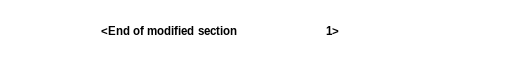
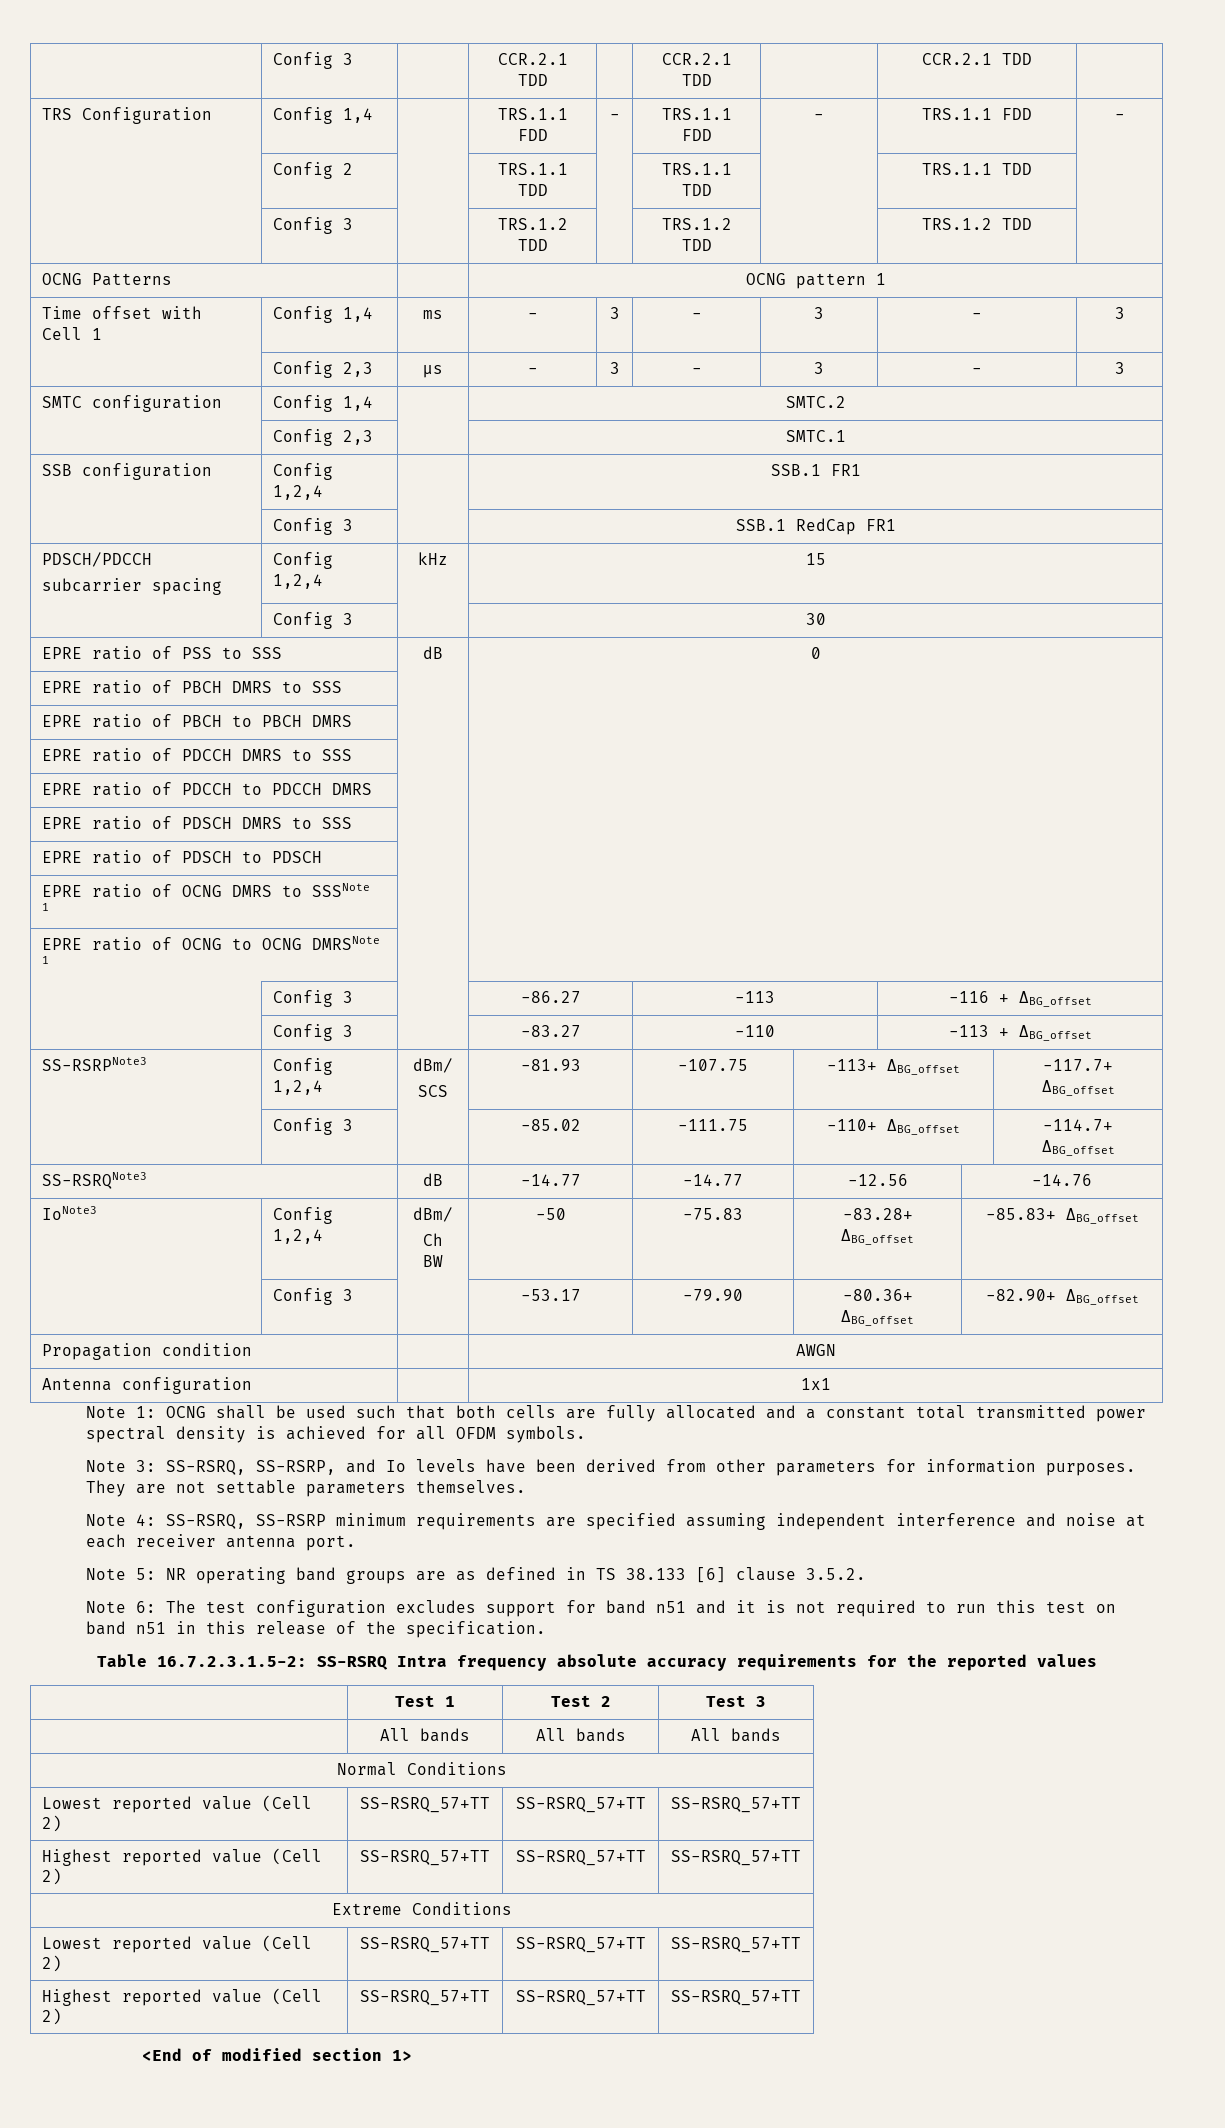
(101, 30) none -> [273,52,354,69] [497,53,568,65] [517,74,548,86] [661,53,732,65] [681,74,712,86] [922,53,1032,65] [42,107,213,124] [273,107,374,124] [497,108,568,120] [517,129,548,141] [609,114,620,120] [661,108,732,120] [681,129,712,141] [814,114,824,120] [922,108,1032,120] [1114,114,1125,120] [273,162,354,179] [497,163,568,175] [517,184,548,196] [661,163,732,175] [681,184,712,196] [922,163,1032,175] [273,217,354,234] [497,218,568,230] [517,239,548,251] [661,218,732,230] [681,239,712,251] [922,218,1032,230] [42,273,173,286] [745,273,886,289] [42,306,203,319] [42,327,103,340] [273,306,374,323] [423,310,443,319] [527,313,538,319] [609,307,620,319] [691,313,702,319] [814,307,824,319] [972,313,982,319] [1114,307,1125,319] [273,361,374,378] [423,365,443,378] [527,368,538,374] [609,362,620,374] [691,368,702,374] [814,362,824,374] [972,368,982,374] [1114,362,1125,374] [42,395,223,412] [273,395,374,412] [785,396,846,408] [273,429,374,446] [785,430,846,442] [42,463,213,480] [273,463,334,480] [273,485,324,500] [770,464,861,476] [273,518,354,535] [735,518,896,535] [42,552,153,567] [42,578,223,595] [273,552,334,569] [273,574,324,589] [418,552,448,565] [805,553,826,565] [273,612,354,629] [805,613,826,625] [42,646,283,660] [423,646,443,659] [810,647,821,659] [42,680,343,694] [42,714,353,728] [42,748,353,762] [42,782,373,796] [42,816,353,830] [42,850,323,864] [42,883,371,898] [42,903,50,911] [42,936,381,951] [42,956,50,964] [273,990,354,1007] [520,991,581,1003] [735,991,775,1003] [948,991,1092,1007] [273,1024,354,1041] [520,1025,581,1037] [735,1025,775,1037] [948,1025,1092,1041] [42,1057,148,1071] [273,1058,334,1075] [273,1080,324,1095] [413,1058,453,1073] [418,1085,448,1097] [520,1059,581,1071] [678,1059,748,1071] [827,1059,960,1075] [1043,1059,1113,1071] [1041,1080,1115,1096] [273,1118,354,1135] [520,1119,581,1131] [678,1119,748,1131] [827,1119,960,1135] [1043,1119,1113,1131] [1041,1140,1115,1156] [42,1172,148,1189] [423,1173,443,1186] [520,1174,581,1186] [683,1174,743,1186] [847,1174,908,1186] [1032,1174,1092,1186] [42,1206,98,1220] [273,1207,334,1224] [273,1229,324,1244] [413,1207,453,1222] [423,1233,443,1246] [423,1255,443,1267] [535,1208,566,1220] [683,1208,743,1220] [842,1208,913,1220] [841,1229,914,1245] [985,1208,1139,1224] [273,1288,354,1305] [520,1289,581,1301] [683,1289,743,1301] [842,1289,913,1301] [841,1310,914,1326] [985,1289,1139,1305] [42,1343,253,1360] [795,1344,836,1356] [42,1377,253,1394] [800,1378,831,1390] [86,1405,1147,1422] [86,1426,587,1443] [86,1459,1137,1476] [86,1480,527,1497] [86,1513,1147,1530] [86,1534,357,1551] [86,1567,867,1584] [86,1600,1117,1617] [86,1621,547,1638] [96,1654,1097,1671] [395,1695,455,1707] [550,1695,611,1707] [706,1695,766,1707] [380,1728,470,1742] [535,1728,626,1742] [691,1728,781,1742] [337,1762,507,1776] [42,1795,313,1813] [42,1815,63,1832] [360,1797,490,1813] [515,1797,646,1813] [671,1797,801,1813] [42,1848,323,1866] [42,1868,63,1885] [360,1850,490,1866] [515,1850,646,1866] [671,1850,801,1866] [332,1902,512,1915] [42,1935,313,1953] [42,1955,63,1972] [360,1937,490,1953] [515,1937,646,1953] [671,1937,801,1953] [42,1988,323,2006] [42,2008,63,2025] [360,1990,490,2006] [515,1990,646,2006] [671,1990,801,2006] | Config 3 | | CCR.2.1 TDD | | CCR.2.1 TDD | | CCR.2.1 TDD | // TRS Configuration | Config 1,4 | | TRS.1.1 FDD | - | TRS.1.1 FDD | - | TRS.1.1 FDD | - // | Config 2 | | TRS.1.1 TDD | | TRS.1.1 TDD | | TRS.1.1 TDD | // | Config 3 | | TRS.1.2 TDD | | TRS.1.2 TDD | | TRS.1.2 TDD | // OCNG Patterns | | OCNG pattern 1 // Time offset with Cell 1 | Config 1,4 | ms | - | 3 | - | 3 | - | 3 // | Config 2,3 | μs | - | 3 | - | 3 | - | 3 // SMTC configuration | Config 1,4 | | SMTC.2 // | Config 2,3 | | SMTC.1 // SSB configuration | Config 1,2,4 | | SSB.1 FR1 // | Config 3 | | SSB.1 RedCap FR1 // PDSCH/PDCCH // subcarrier spacing | Config 1,2,4 | kHz | 15 // | Config 3 | | 30 // EPRE ratio of PSS to SSS | dB | 0 // EPRE ratio of PBCH DMRS to SSS | | // EPRE ratio of PBCH to PBCH DMRS | | // EPRE ratio of PDCCH DMRS to SSS | | // EPRE ratio of PDCCH to PDCCH DMRS | | // EPRE ratio of PDSCH DMRS to SSS | | // EPRE ratio of PDSCH to PDSCH | | // EPRE ratio of OCNG DMRS to SSSNote 1 | | // EPRE ratio of OCNG to OCNG DMRSNote 1 | | // | Config 3 | | -86.27 | -113 | -116 + ΔBG_offset // | Config 3 | | -83.27 | -110 | -113 + ΔBG_offset // SS-RSRPNote3 | Config 1,2,4 | dBm/ // SCS | -81.93 | -107.75 | -113+ ΔBG_offset | -117.7+ ΔBG_offset // | Config 3 | | -85.02 | -111.75 | -110+ ΔBG_offset | -114.7+ ΔBG_offset // SS-RSRQNote3 | dB | -14.77 | -14.77 | -12.56 | -14.76 // IoNote3 | Config 1,2,4 | dBm/ // Ch BW | -50 | -75.83 | -83.28+ ΔBG_offset | -85.83+ ΔBG_offset // | Config 3 | | -53.17 | -79.90 | -80.36+ ΔBG_offset | -82.90+ ΔBG_offset // Propagation condition | | AWGN // Antenna configuration | | 1x1 // Note 1: OCNG shall be used such that both cells are fully allocated and a constant total transmitted power spectral density is achieved for all OFDM symbols. // Note 3: SS-RSRQ, SS-RSRP, and Io levels have been derived from other parameters for information purposes. They are not settable parameters themselves. // Note 4: SS-RSRQ, SS-RSRP minimum requirements are specified assuming independent interference and noise at each receiver antenna port. // Note 5: NR operating band groups are as defined in TS 38.133 [6] clause 3.5.2. // Note 6: The test configuration excludes support for band n51 and it is not required to run this test on band n51 in this release of the specification. // Table 16.7.2.3.1.5-2: SS-RSRQ Intra frequency absolute accuracy requirements for the reported values // | Test 1 | Test 2 | Test 3 // | All bands | All bands | All bands // Normal Conditions // Lowest reported value (Cell 2) | SS-RSRQ_57+TT | SS-RSRQ_57+TT | SS-RSRQ_57+TT // Highest reported value (Cell 2) | SS-RSRQ_57+TT | SS-RSRQ_57+TT | SS-RSRQ_57+TT // Extreme Conditions // Lowest reported value (Cell 2) | SS-RSRQ_57+TT | SS-RSRQ_57+TT | SS-RSRQ_57+TT // Highest reported value (Cell 2) | SS-RSRQ_57+TT | SS-RSRQ_57+TT | SS-RSRQ_57+TT //

